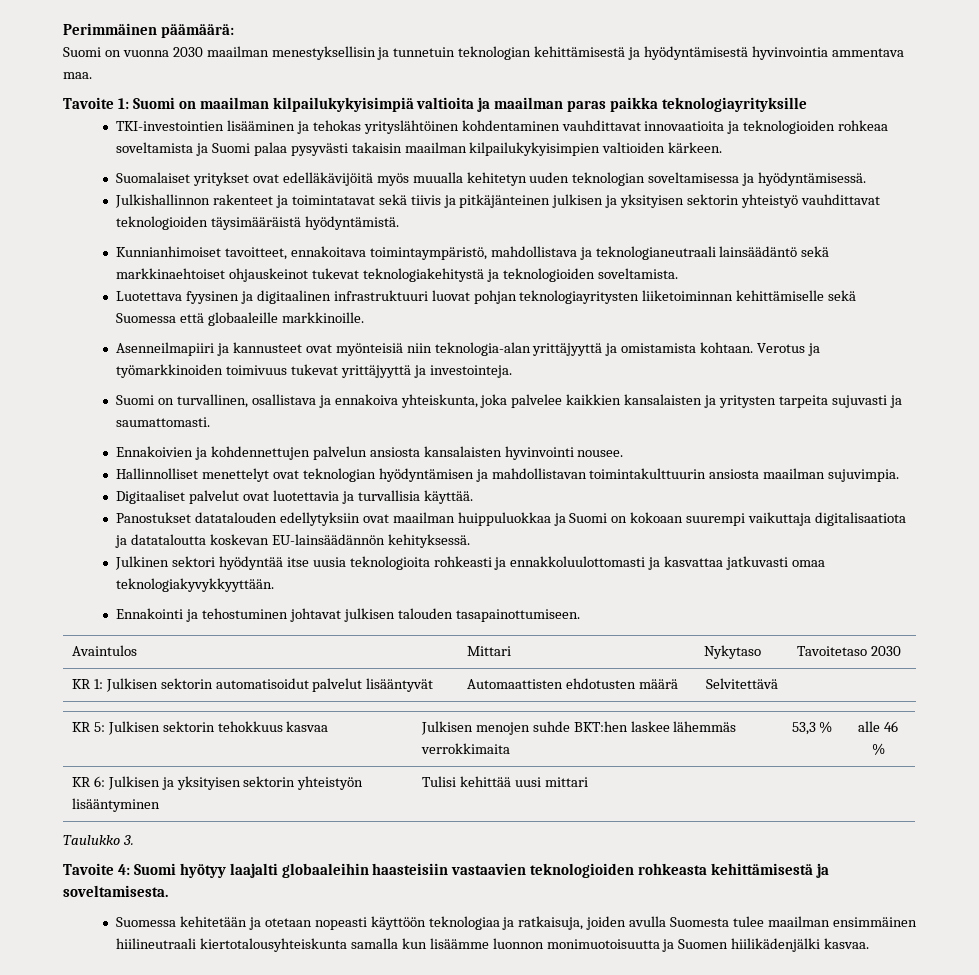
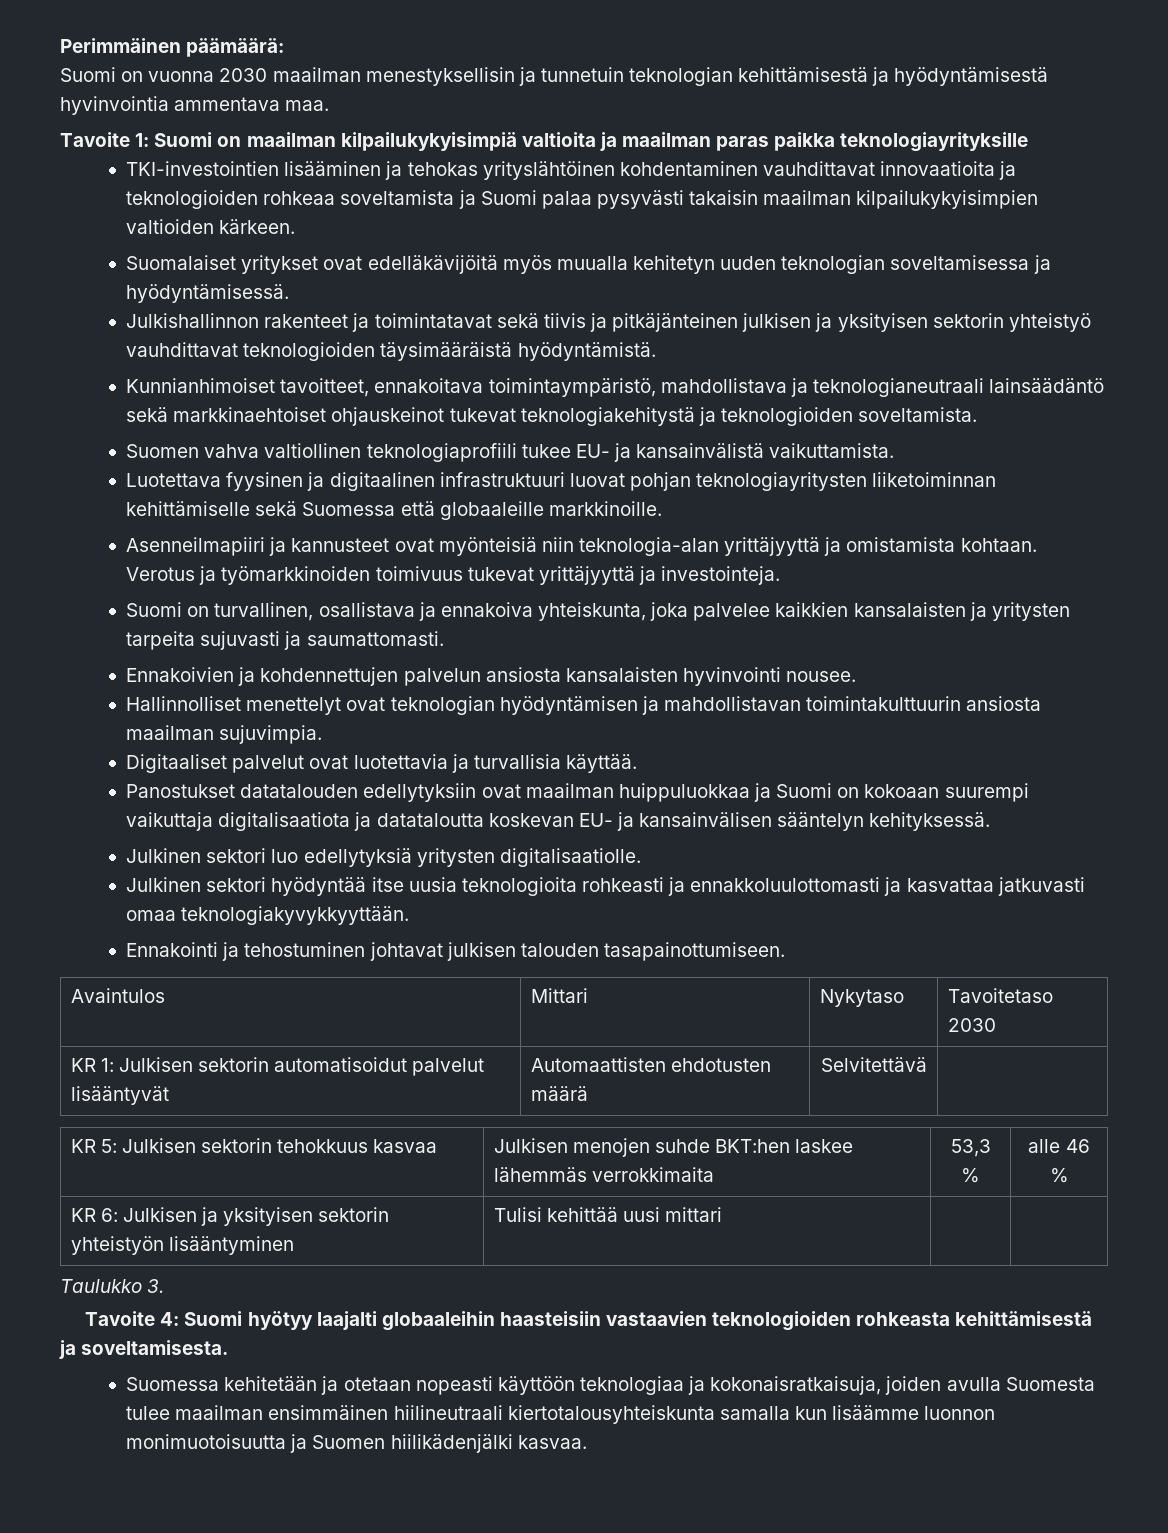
(678, 273) none -> [126,443,895,462] // Suomen vahva valtiollinen teknologiaprofiili tukee EU- ja kansainvälistä vaikuttamista.
[271,534,470,548] EU-lainsäädännön kehityksessä. -> [578,812,991,831] [126,848,641,867] EU- ja kansainvälisen sääntelyn kehityksessä. // Julkinen sektori luo edellytyksiä yritysten digitalisaatiolle.
[518,916,584,930] ratkaisuja, -> [710,1376,882,1395] kokonaisratkaisuja,

